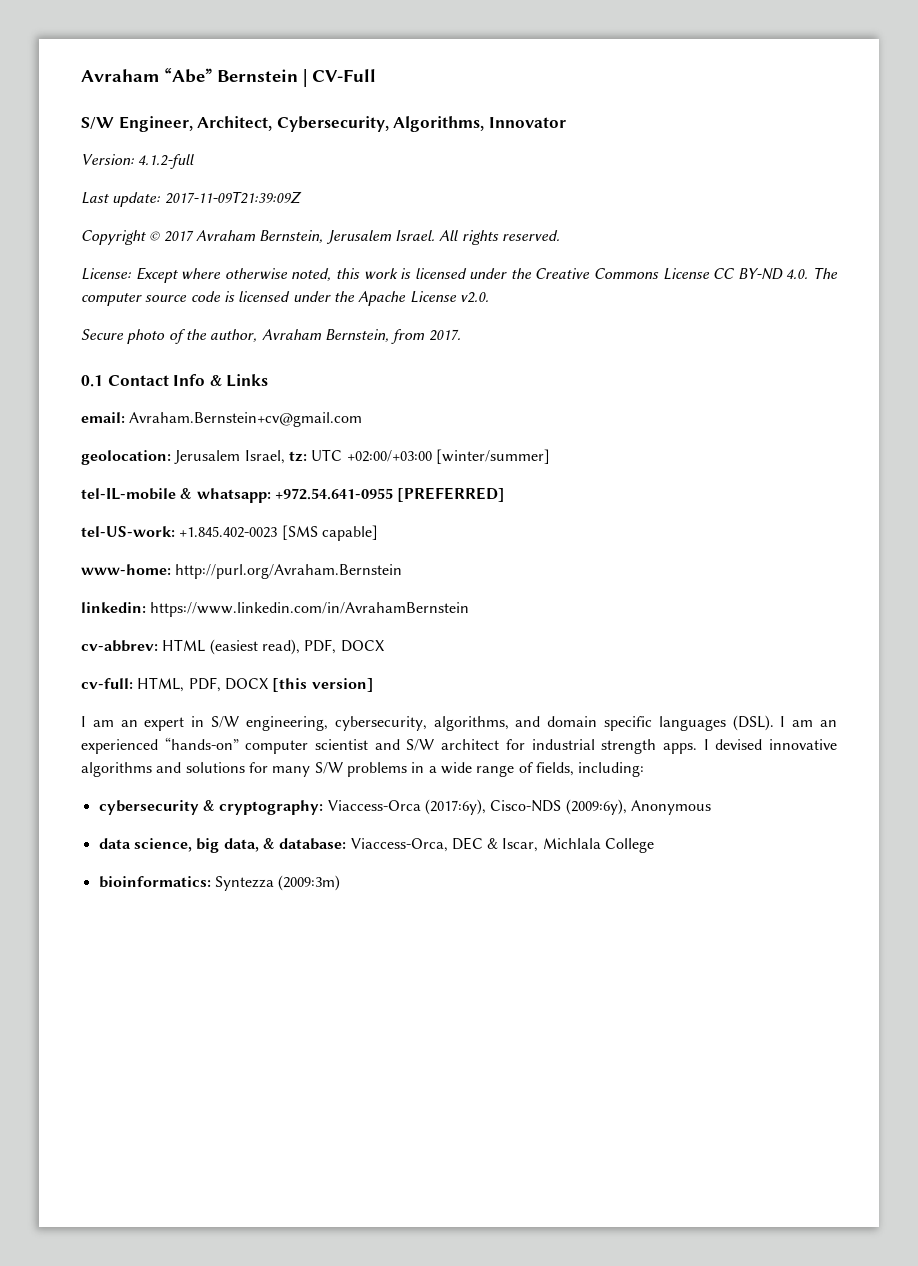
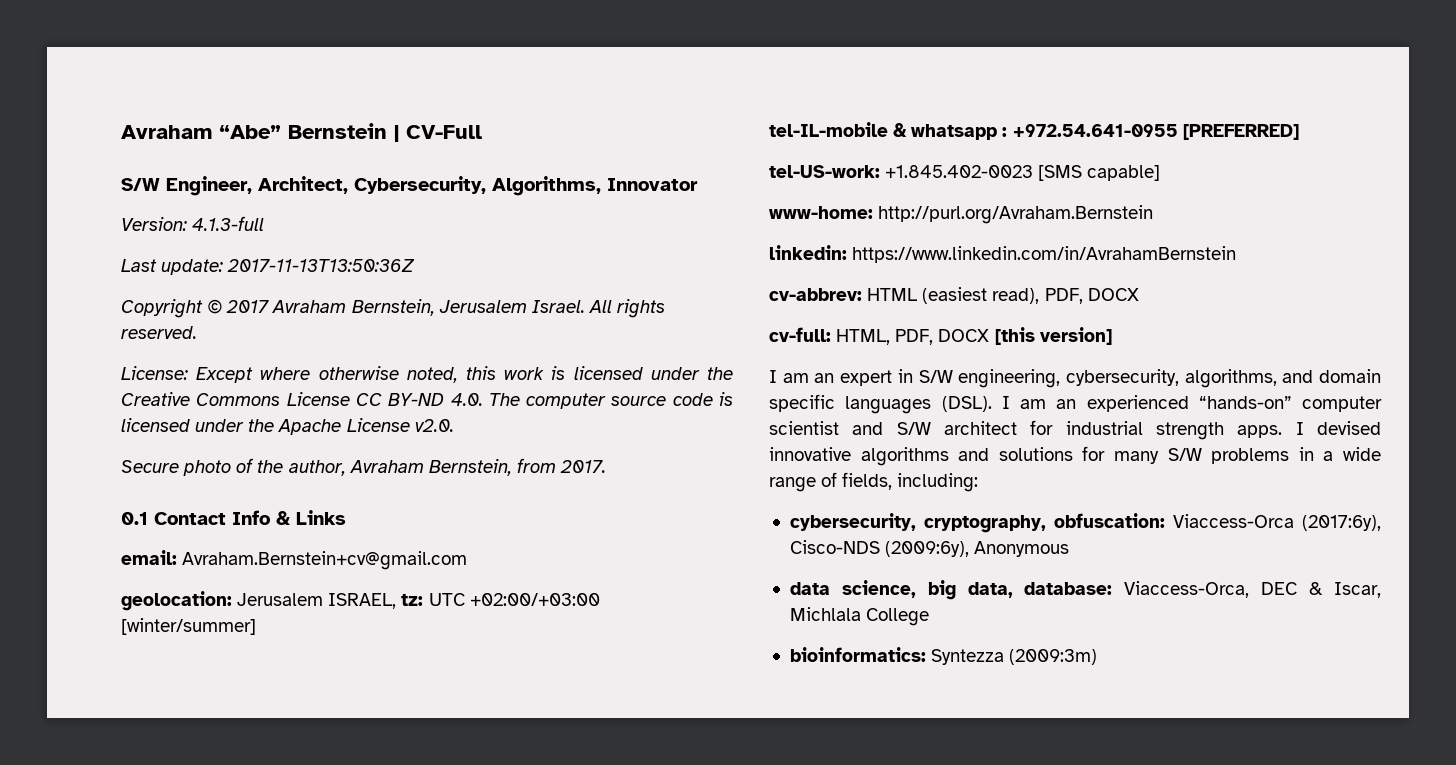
[138,154,195,169] 4.1.2-full -> [192,216,265,231] 4.1.3-full
[164,191,302,204] 2017-11-09T21:39:09Z -> [227,259,416,272] 2017-11-13T13:50:36Z
[244,450,285,464] Israel, -> [328,593,397,609] ISRAEL,
[196,488,271,503] whatsapp: -> [911,124,1008,140] whatsapp :
[98,800,324,815] cybersecurity & cryptography: -> [789,513,1165,533] cybersecurity, cryptography, obfuscation:
[262,838,275,849] & -> (1013, 590) none

